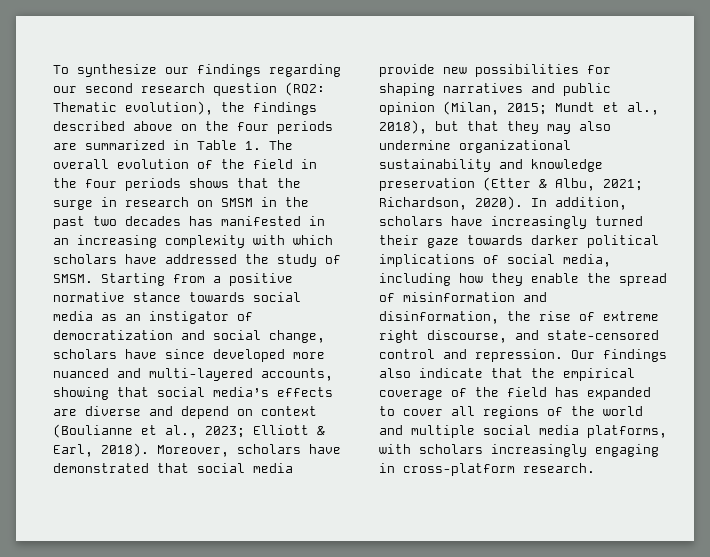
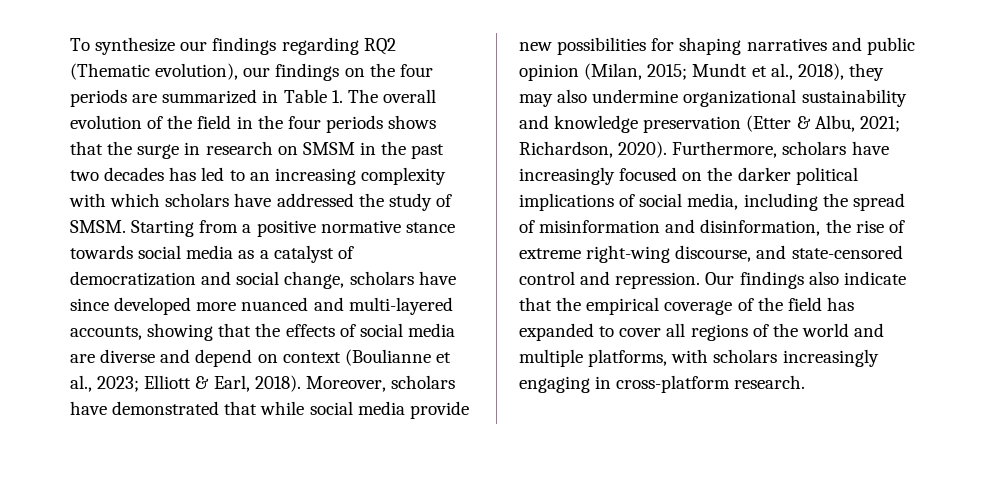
[53,82,325,96] [53,101,317,115] [53,121,173,131] our second research question (RQ2: Thematic evolution), the findings described above -> [363,38,396,55] [70,63,340,81] RQ2 (Thematic evolution), our findings
[221,216,325,226] manifested in -> [201,167,245,181] led to
[125,311,229,324] an instigator -> [259,245,334,263] a catalyst
[157,387,333,397] social media’s effects -> [255,323,455,337] the effects of social media
(189, 468) none -> [260,401,305,415] while
[435,121,499,131] but that -> (844, 71) none
[531,197,627,210] In addition, -> [672,141,778,158] Furthermore,
[595,216,643,226] [379,235,523,248] turned their gaze towards -> [619,167,733,181] focused on the
[459,273,579,286] how they enable -> (818, 202) none
[379,330,419,343] right -> [586,245,671,263] right-wing
[483,425,579,435] social media -> (583, 358) none

